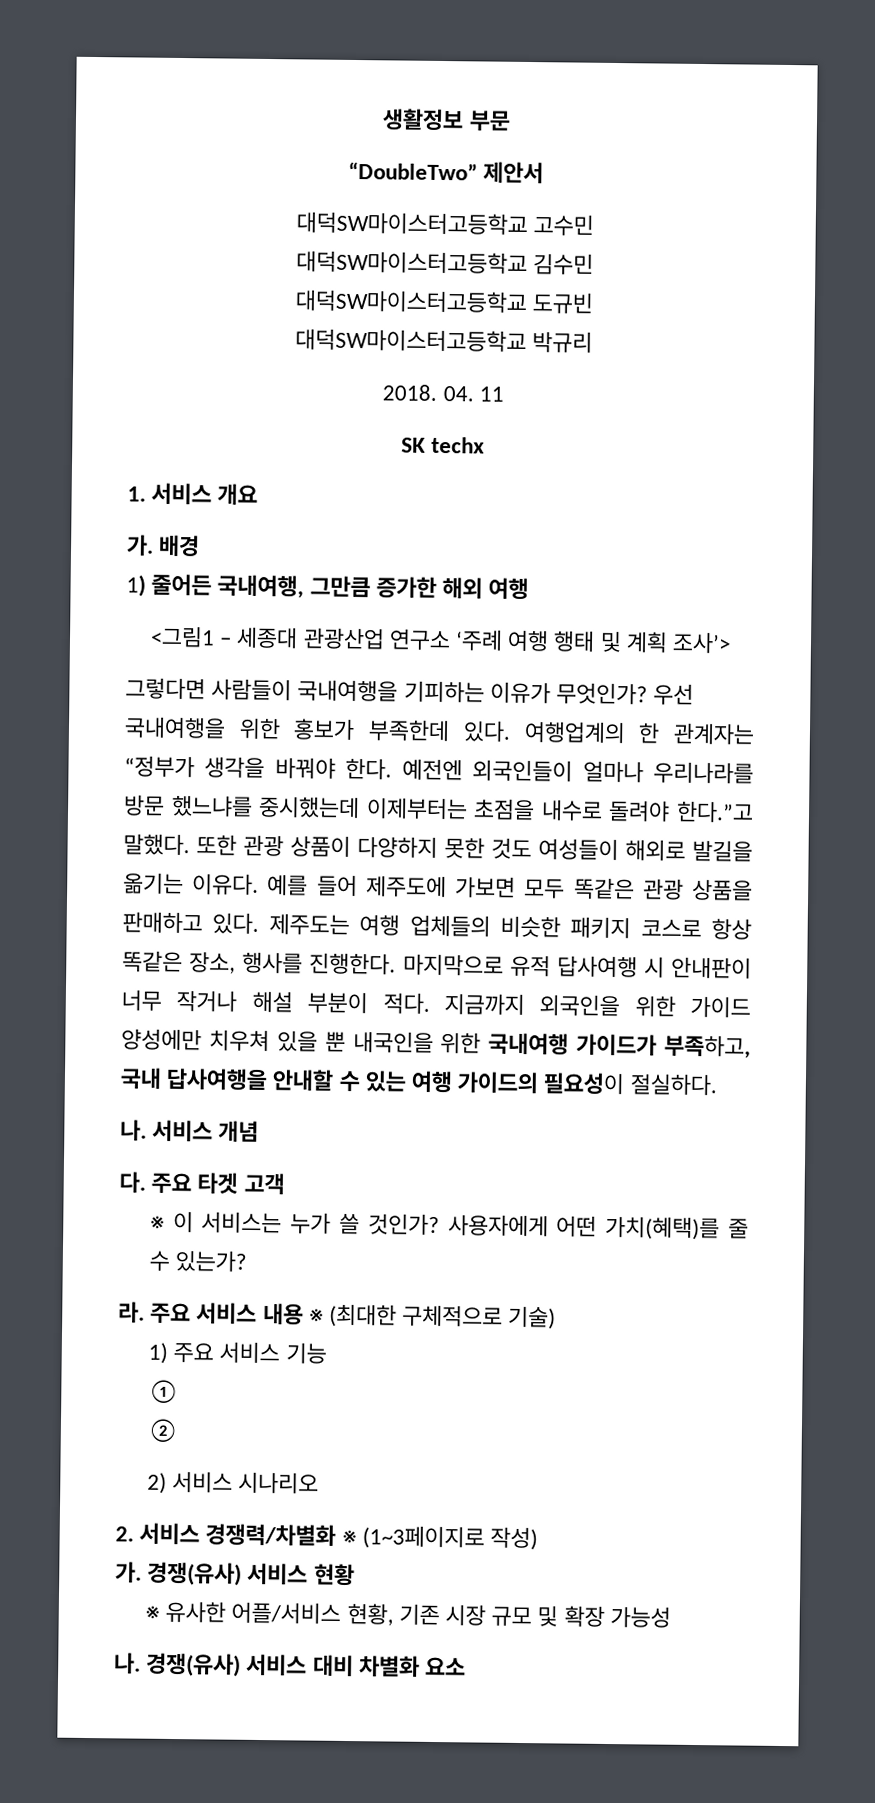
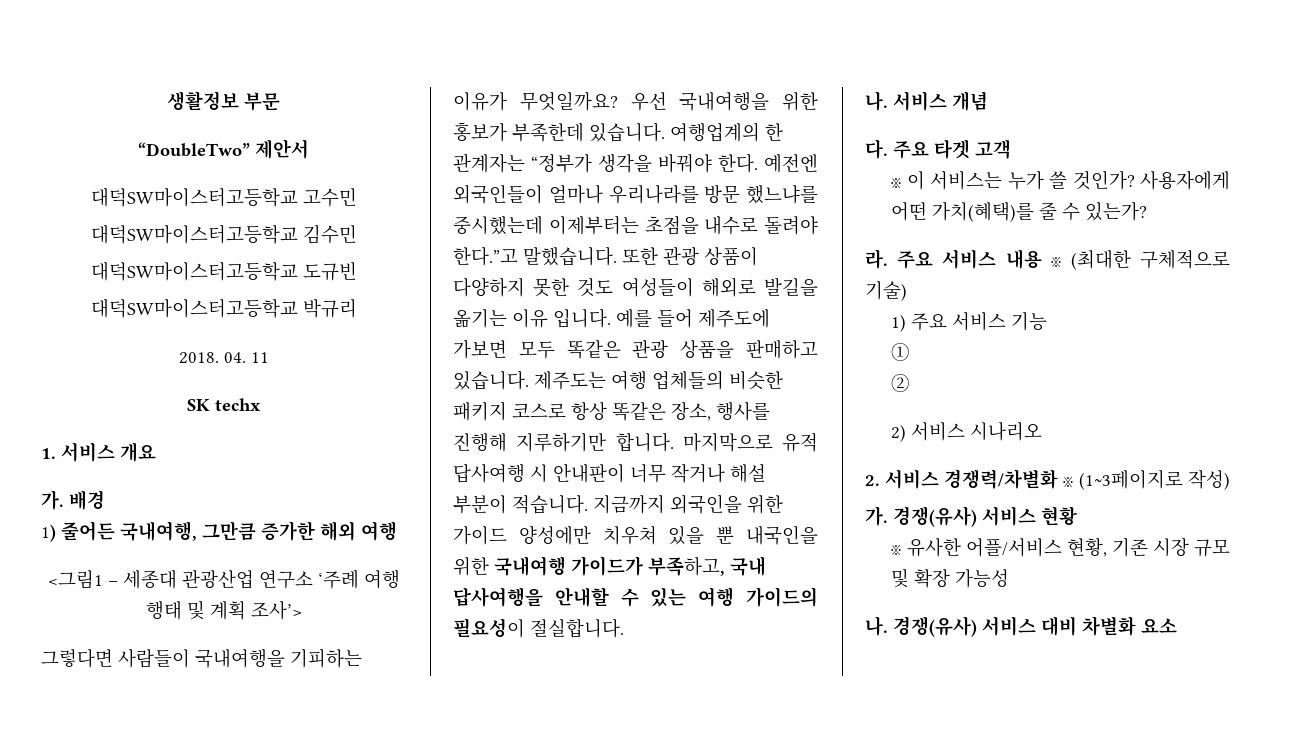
[556,682,649,705] 무엇인가? -> [519,91,618,111] 무엇일까요?
[462,720,511,742] 있다. -> [589,122,665,142] 있습니다.
[123,833,190,856] 말했다. -> [523,246,617,266] 말했습니다.
[192,873,260,895] 이유다. -> [512,308,611,328] 이유 입니다.
[212,912,260,934] 있다. -> [453,370,529,390] 있습니다.
[309,952,397,975] 진행한다. -> [453,432,674,452] 진행해 지루하기만 합니다.
[382,992,430,1014] 적다. -> [512,494,588,514] 적습니다.
[629,1073,718,1096] 절실하다. -> [530,618,624,638] 절실합니다.

